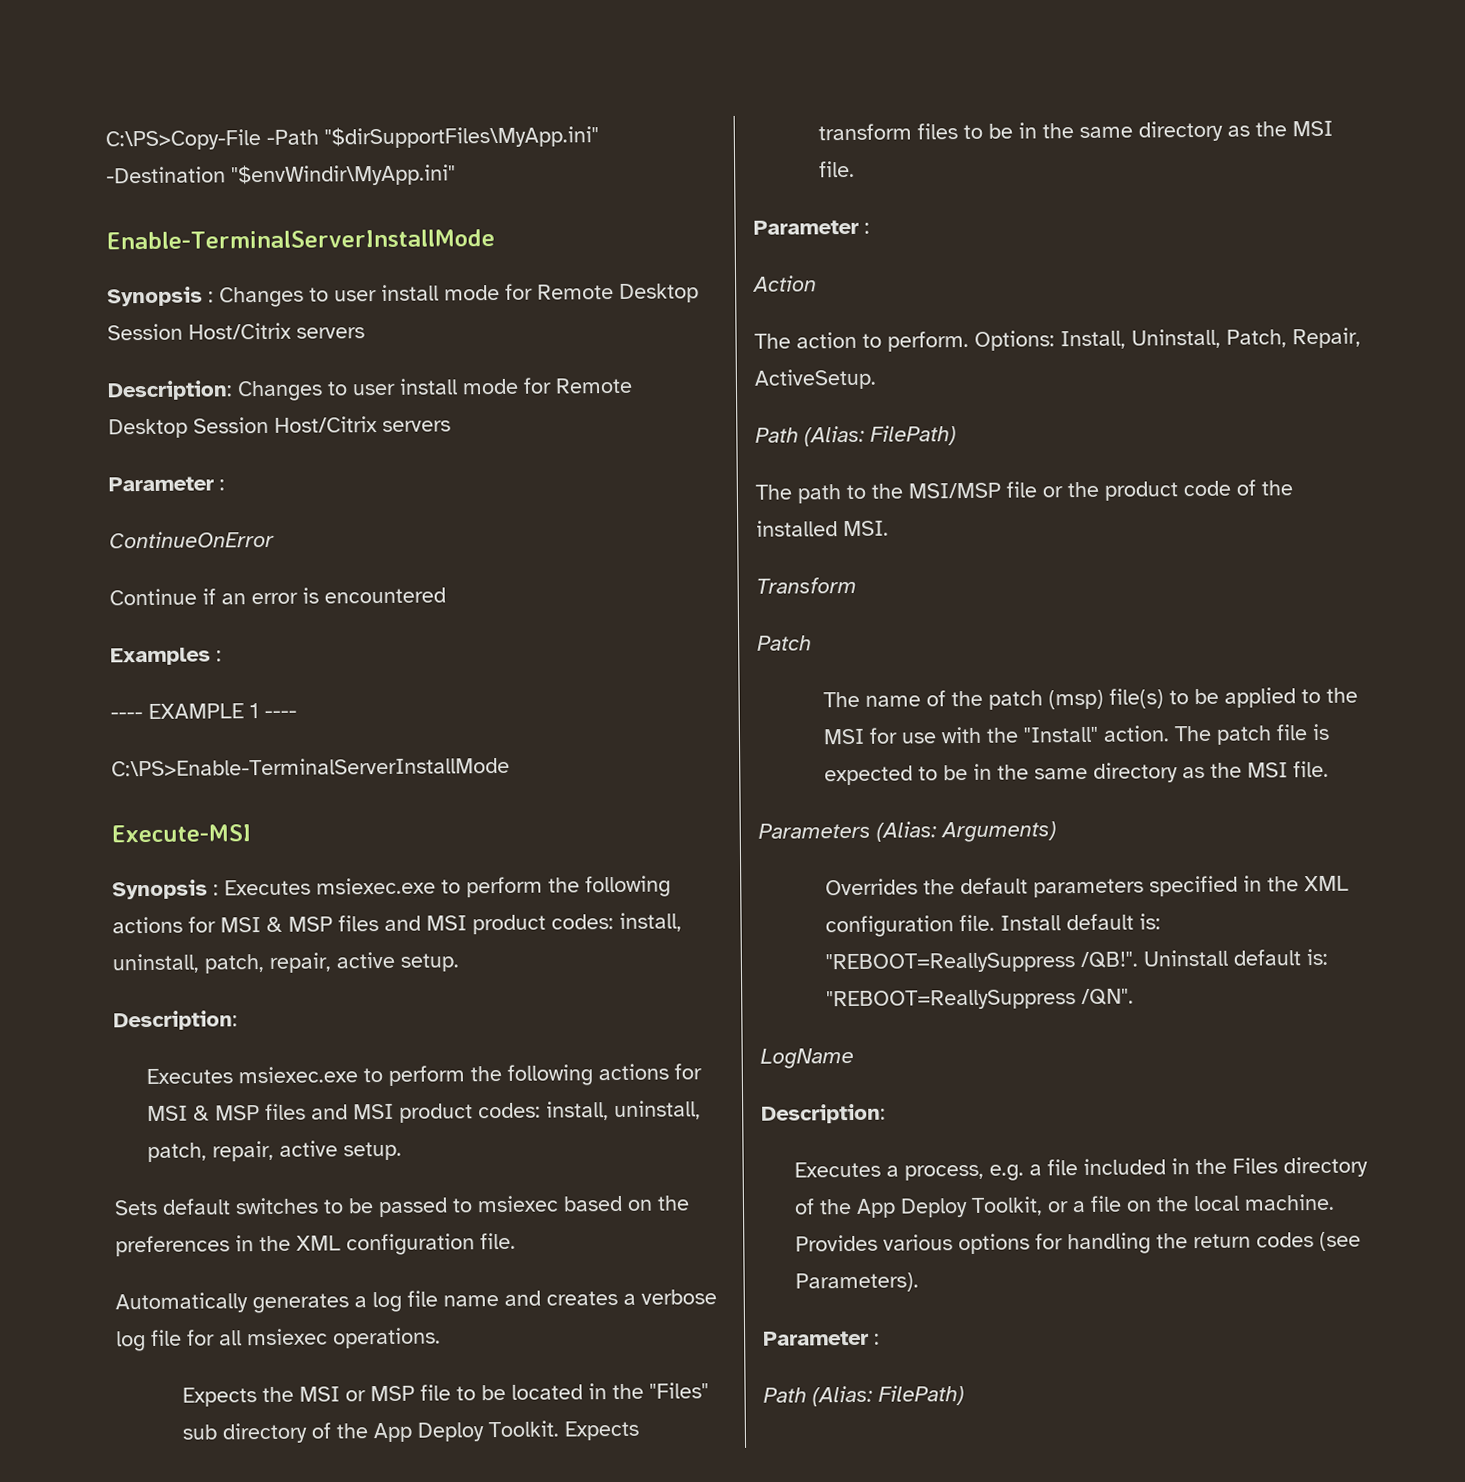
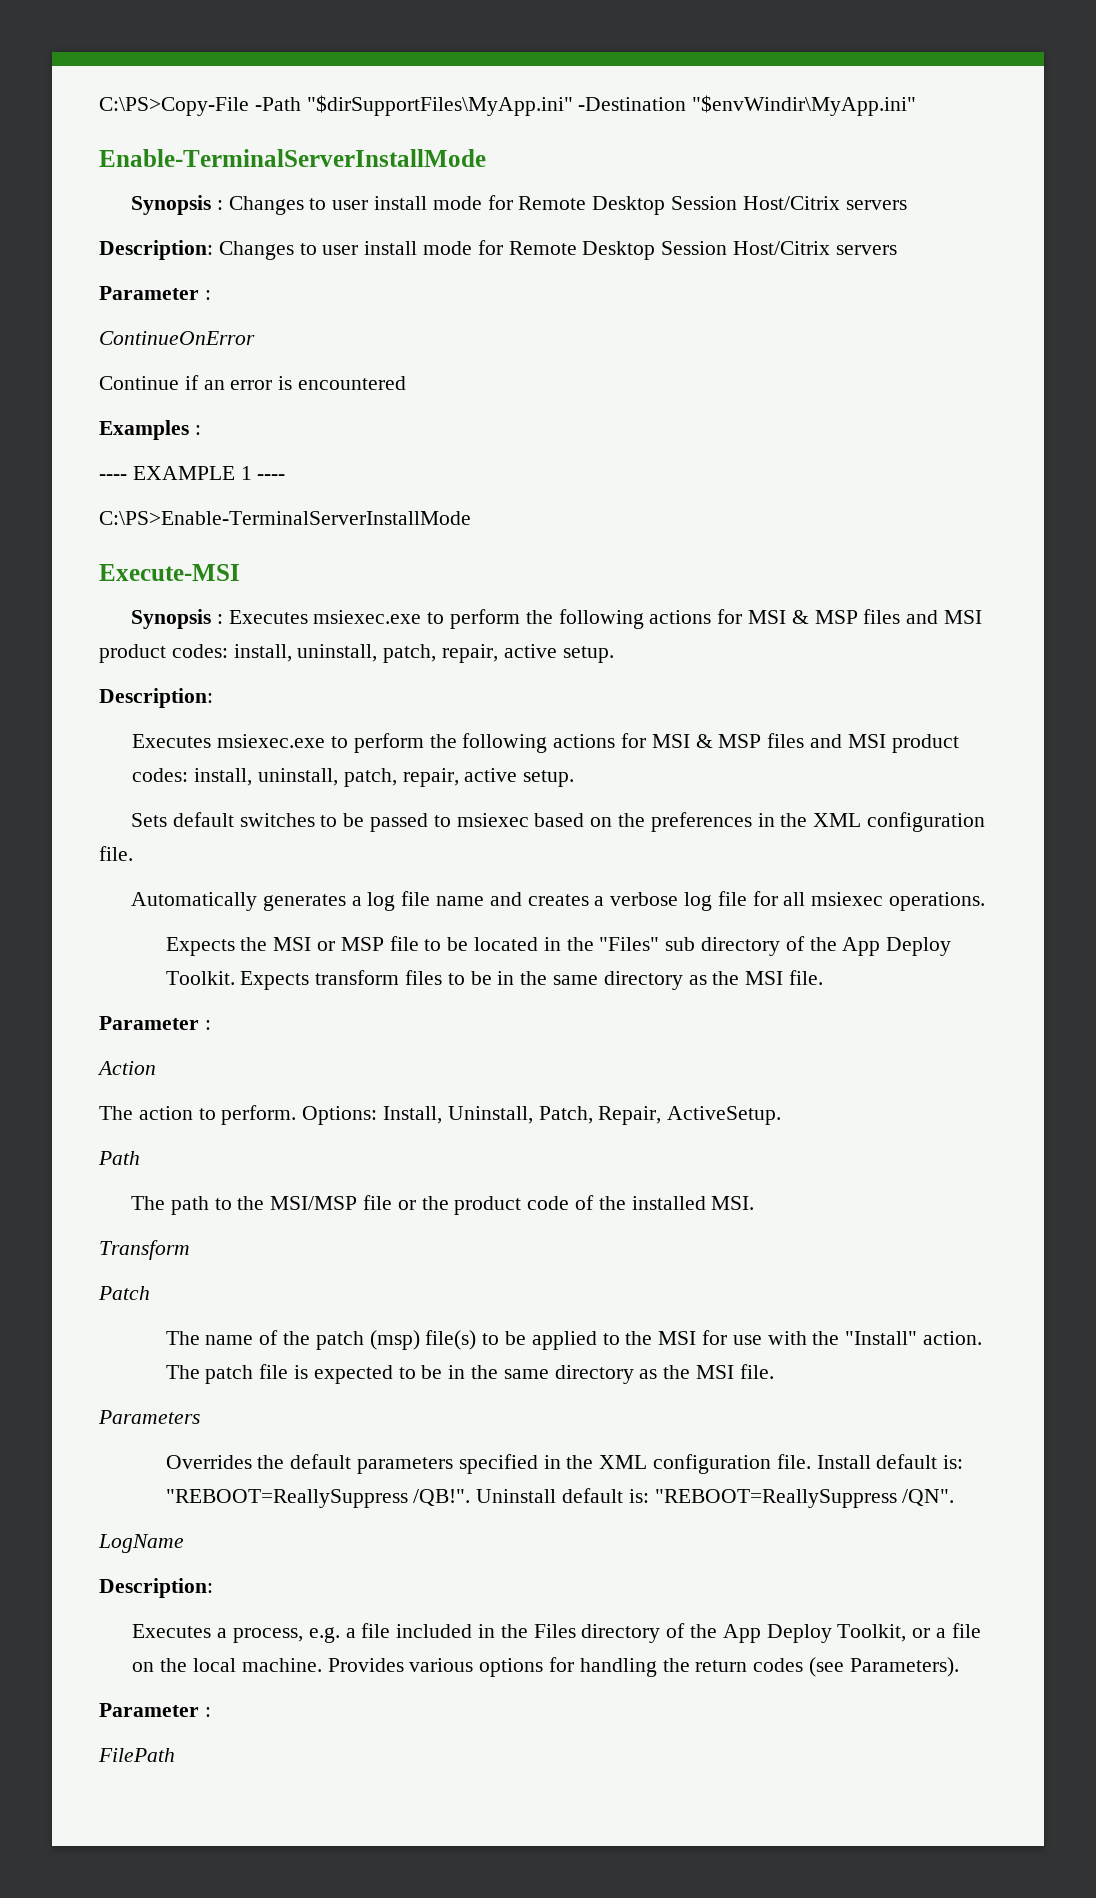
[804,425,957,447] (Alias: FilePath) -> (140, 1158) none
[876,821,1057,843] (Alias: Arguments) -> (200, 1417) none
[763,1385,965,1407] Path (Alias: FilePath) -> [98,1748,175,1762] FilePath

